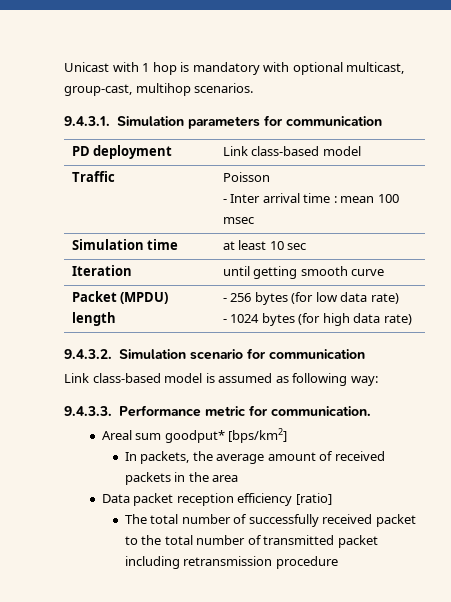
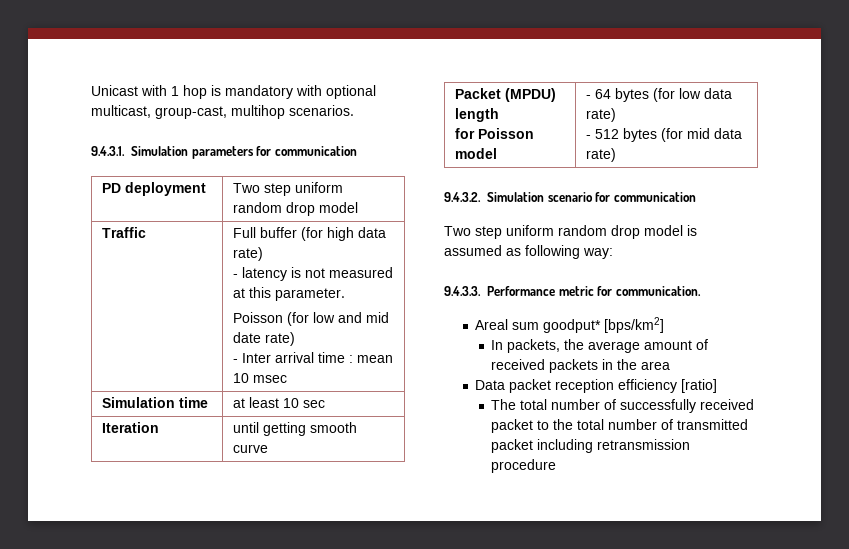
[222,146,361,156] [71,171,115,182] [222,172,270,182] Link class-based model // Traffic | Poisson -> [232,182,343,196] [232,202,358,216] [101,227,146,238] [232,227,386,241] [232,247,263,261] [232,267,393,281] [232,287,345,301] [232,312,389,326] [232,332,295,346] Two step uniform random drop model // Traffic | Full buffer (for high data rate) // - latency is not measured at this parameter. // Poisson (for low and mid date rate)
[377,194,399,203] 100 -> [232,373,249,383] 10
[222,293,252,302] | - 256 -> [454,128,534,139] [454,148,497,159] [585,89,611,99] // for Poisson model | - 64
[230,313,350,326] 1024 bytes (for high -> [594,128,710,142] 512 bytes (for mid
[64,373,161,383] Link class-based -> [444,225,640,239] Two step uniform random drop

